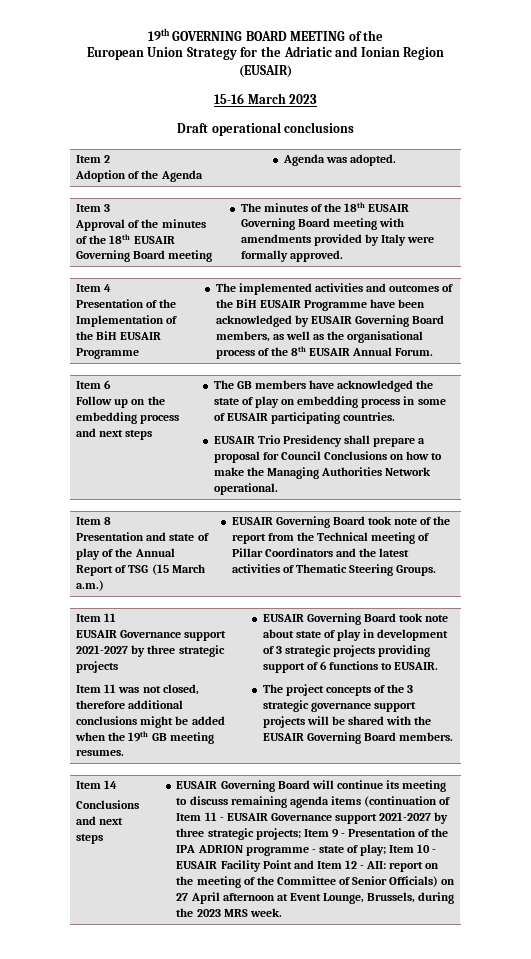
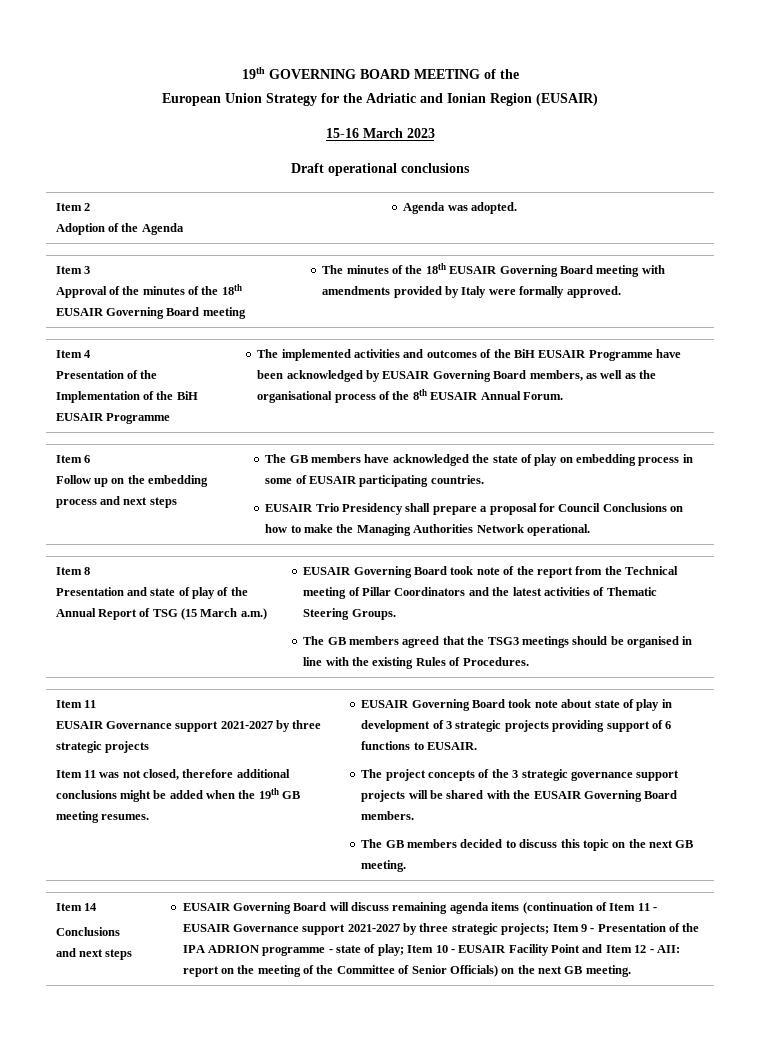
(437, 570) none -> [303,636,693,648] [303,657,529,669] // The GB members agreed that the TSG3 meetings should be organised in line with the existing Rules of Procedures.
(454, 736) none -> [361,839,694,851] [361,860,407,872] // The GB members decided to discuss this topic on the next GB meeting.
[336,780,447,792] [176,798,188,805] continue its meeting to -> (349, 906) none
[176,892,455,904] [176,908,282,917] 27 April afternoon at Event Lounge, Brussels, during the 2023 MRS week. -> [517,965,631,977] the next GB meeting.

